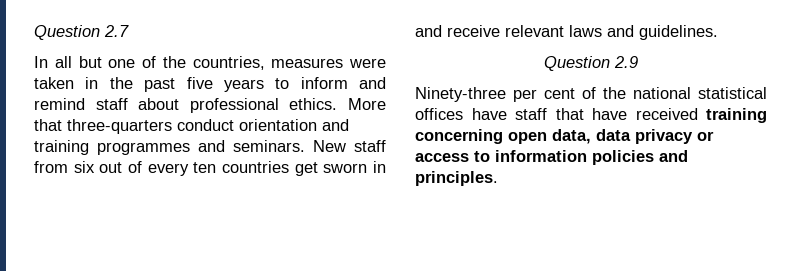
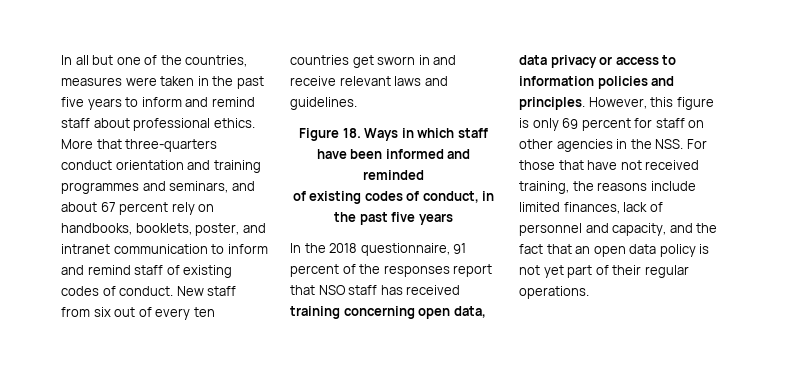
[34,25,129,40] Question 2.7 // -> (61, 60) none
[233,140,305,152] seminars. -> [169,181,255,193] [61,202,215,215] [61,223,266,236] [61,244,268,254] [61,265,233,278] [61,286,174,296] seminars, and about 67 percent rely on handbooks, booklets, poster, and intranet communication to inform and remind staff of existing codes of conduct.
[544,56,638,71] [415,87,767,102] [415,108,627,120] Question 2.9 // Ninety-three per cent of the national statistical offices have staff that have -> [299,128,488,141] [316,149,471,159] [363,170,424,180] [292,191,495,204] [334,212,453,225] [290,243,467,256] [290,264,493,277] [290,285,403,295] Figure 18. Ways in which staff have been informed and reminded // of existing codes of conduct, in the past five years // In the 2018 questionnaire, 91 percent of the responses report that NSO staff has
(498, 178) none -> [588,97,714,110] [519,118,705,131] [519,139,707,152] [519,160,700,170] [519,181,696,194] [519,202,663,214] [519,223,718,236] [519,244,710,257] [519,265,689,278] [519,286,589,299] However, this figure is only 69 percent for staff on other agencies in the NSS. For those that have not received training, the reasons include limited finances, lack of personnel and capacity, and the fact that an open data policy is not yet part of their regular operations.

